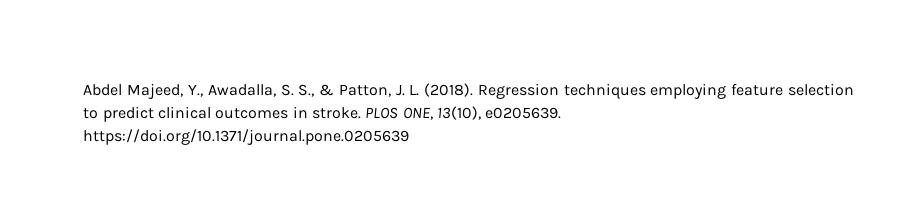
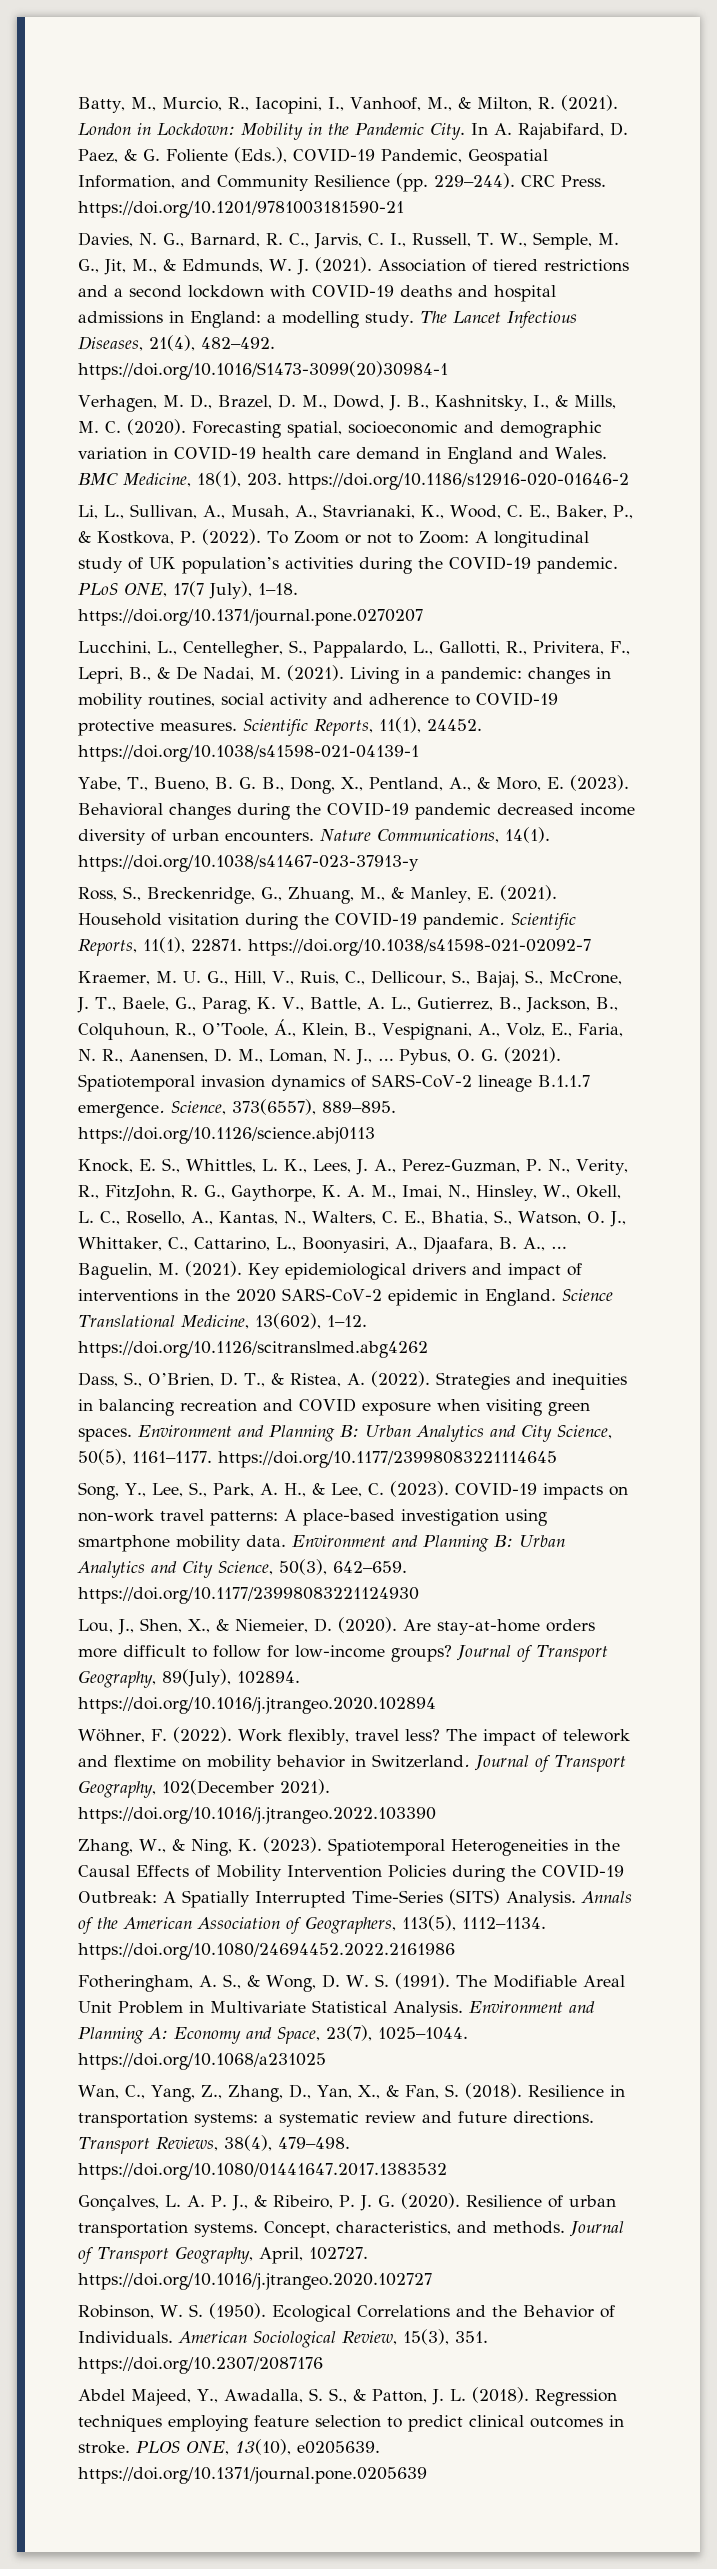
(83, 90) none -> [78,95,619,114] [78,122,629,140] [78,147,549,166] [78,173,607,192] [78,201,405,218] [78,232,620,250] [78,257,630,275] [78,284,557,302] [78,311,578,328] [78,335,276,351] [78,361,449,380] [78,394,617,412] [78,419,603,438] [78,446,608,464] [78,471,630,490] [78,504,634,519] [78,529,590,548] [78,556,619,574] [78,581,299,599] [78,609,424,626] [78,640,631,658] [78,665,612,684] [78,692,559,709] [78,717,483,736] [78,745,420,762] [78,775,630,794] [78,802,636,820] [78,827,551,845] [78,855,420,872] [78,885,558,904] [78,912,577,930] [78,937,592,956] [78,970,623,988] [77,997,619,1014] [78,1019,624,1040] [78,1047,562,1065] [78,1074,591,1092] [78,1099,397,1118] [78,1127,376,1144] [78,1158,629,1175] [78,1185,622,1202] [78,1210,627,1227] [78,1236,567,1254] [78,1261,583,1280] [78,1288,614,1306] [78,1313,368,1329] [78,1341,429,1358] [78,1371,628,1390] [78,1398,591,1416] [78,1425,613,1442] [78,1449,558,1468] [78,1481,629,1500] [78,1509,548,1526] [78,1535,566,1552] [77,1559,408,1578] [78,1587,420,1604] [78,1617,596,1635] [78,1645,609,1662] [78,1669,301,1688] [78,1697,437,1714] [78,1727,631,1746] [78,1754,627,1772] [78,1779,331,1798] [78,1807,437,1824] [78,1837,621,1856] [78,1864,625,1882] [78,1889,633,1908] [78,1915,547,1934] [78,1943,456,1960] [78,1973,626,1992] [78,2000,596,2017] [78,2025,469,2044] [78,2053,327,2070] [78,2083,626,2102] [78,2111,595,2128] [78,2135,351,2154] [78,2163,448,2180] [78,2193,617,2211] [78,2221,625,2238] [78,2246,369,2264] [78,2273,433,2290] [78,2303,616,2322] [78,2329,489,2348] [78,2357,324,2374] Batty, M., Murcio, R., Iacopini, I., Vanhoof, M., & Milton, R. (2021). London in Lockdown: Mobility in the Pandemic City. In A. Rajabifard, D. Paez, & G. Foliente (Eds.), COVID-19 Pandemic, Geospatial Information, and Community Resilience (pp. 229–244). CRC Press. https://doi.org/10.1201/9781003181590-21 // Davies, N. G., Barnard, R. C., Jarvis, C. I., Russell, T. W., Semple, M. G., Jit, M., & Edmunds, W. J. (2021). Association of tiered restrictions and a second lockdown with COVID-19 deaths and hospital admissions in England: a modelling study. The Lancet Infectious Diseases, 21(4), 482–492. https://doi.org/10.1016/S1473-3099(20)30984-1 // Verhagen, M. D., Brazel, D. M., Dowd, J. B., Kashnitsky, I., & Mills, M. C. (2020). Forecasting spatial, socioeconomic and demographic variation in COVID-19 health care demand in England and Wales. BMC Medicine, 18(1), 203. https://doi.org/10.1186/s12916-020-01646-2 // Li, L., Sullivan, A., Musah, A., Stavrianaki, K., Wood, C. E., Baker, P., & Kostkova, P. (2022). To Zoom or not to Zoom: A longitudinal study of UK population’s activities during the COVID-19 pandemic. PLoS ONE, 17(7 July), 1–18. https://doi.org/10.1371/journal.pone.0270207 // Lucchini, L., Centellegher, S., Pappalardo, L., Gallotti, R., Privitera, F., Lepri, B., & De Nadai, M. (2021). Living in a pandemic: changes in mobility routines, social activity and adherence to COVID-19 protective measures. Scientific Reports, 11(1), 24452. https://doi.org/10.1038/s41598-021-04139-1 // Yabe, T., Bueno, B. G. B., Dong, X., Pentland, A., & Moro, E. (2023). Behavioral changes during the COVID-19 pandemic decreased income diversity of urban encounters. Nature Communications, 14(1). https://doi.org/10.1038/s41467-023-37913-y // Ross, S., Breckenridge, G., Zhuang, M., & Manley, E. (2021). Household visitation during the COVID-19 pandemic. Scientific Reports, 11(1), 22871. https://doi.org/10.1038/s41598-021-02092-7 // Kraemer, M. U. G., Hill, V., Ruis, C., Dellicour, S., Bajaj, S., McCrone, J. T., Baele, G., Parag, K. V., Battle, A. L., Gutierrez, B., Jackson, B., Colquhoun, R., O’Toole, Á., Klein, B., Vespignani, A., Volz, E., Faria, N. R., Aanensen, D. M., Loman, N. J., … Pybus, O. G. (2021). Spatiotemporal invasion dynamics of SARS-CoV-2 lineage B.1.1.7 emergence. Science, 373(6557), 889–895. https://doi.org/10.1126/science.abj0113 // Knock, E. S., Whittles, L. K., Lees, J. A., Perez-Guzman, P. N., Verity, R., FitzJohn, R. G., Gaythorpe, K. A. M., Imai, N., Hinsley, W., Okell, L. C., Rosello, A., Kantas, N., Walters, C. E., Bhatia, S., Watson, O. J., Whittaker, C., Cattarino, L., Boonyasiri, A., Djaafara, B. A., … Baguelin, M. (2021). Key epidemiological drivers and impact of interventions in the 2020 SARS-CoV-2 epidemic in England. Science Translational Medicine, 13(602), 1–12. https://doi.org/10.1126/scitranslmed.abg4262 // Dass, S., O’Brien, D. T., & Ristea, A. (2022). Strategies and inequities in balancing recreation and COVID exposure when visiting green spaces. Environment and Planning B: Urban Analytics and City Science, 50(5), 1161–1177. https://doi.org/10.1177/23998083221114645 // Song, Y., Lee, S., Park, A. H., & Lee, C. (2023). COVID-19 impacts on non-work travel patterns: A place-based investigation using smartphone mobility data. Environment and Planning B: Urban Analytics and City Science, 50(3), 642–659. https://doi.org/10.1177/23998083221124930 // Lou, J., Shen, X., & Niemeier, D. (2020). Are stay-at-home orders more difficult to follow for low-income groups? Journal of Transport Geography, 89(July), 102894. https://doi.org/10.1016/j.jtrangeo.2020.102894 // Wöhner, F. (2022). Work flexibly, travel less? The impact of telework and flextime on mobility behavior in Switzerland. Journal of Transport Geography, 102(December 2021). https://doi.org/10.1016/j.jtrangeo.2022.103390 // Zhang, W., & Ning, K. (2023). Spatiotemporal Heterogeneities in the Causal Effects of Mobility Intervention Policies during the COVID-19 Outbreak: A Spatially Interrupted Time-Series (SITS) Analysis. Annals of the American Association of Geographers, 113(5), 1112–1134. https://doi.org/10.1080/24694452.2022.2161986 // Fotheringham, A. S., & Wong, D. W. S. (1991). The Modifiable Areal Unit Problem in Multivariate Statistical Analysis. Environment and Planning A: Economy and Space, 23(7), 1025–1044. https://doi.org/10.1068/a231025 // Wan, C., Yang, Z., Zhang, D., Yan, X., & Fan, S. (2018). Resilience in transportation systems: a systematic review and future directions. Transport Reviews, 38(4), 479–498. https://doi.org/10.1080/01441647.2017.1383532 // Gonçalves, L. A. P. J., & Ribeiro, P. J. G. (2020). Resilience of urban transportation systems. Concept, characteristics, and methods. Journal of Transport Geography, April, 102727. https://doi.org/10.1016/j.jtrangeo.2020.102727 // Robinson, W. S. (1950). Ecological Correlations and the Behavior of Individuals. American Sociological Review, 15(3), 351. https://doi.org/10.2307/2087176 //

